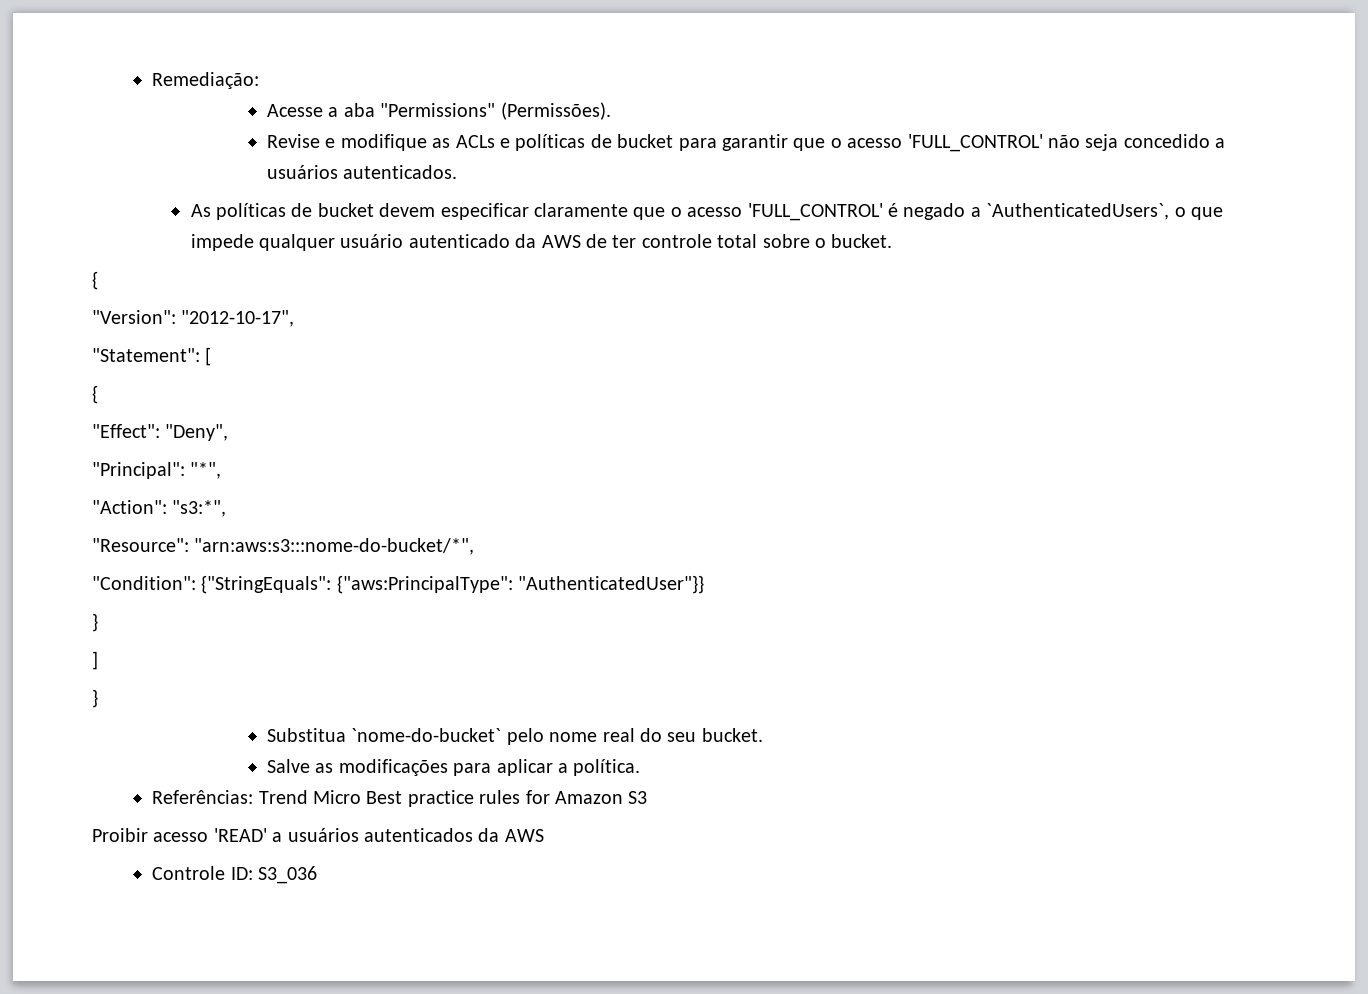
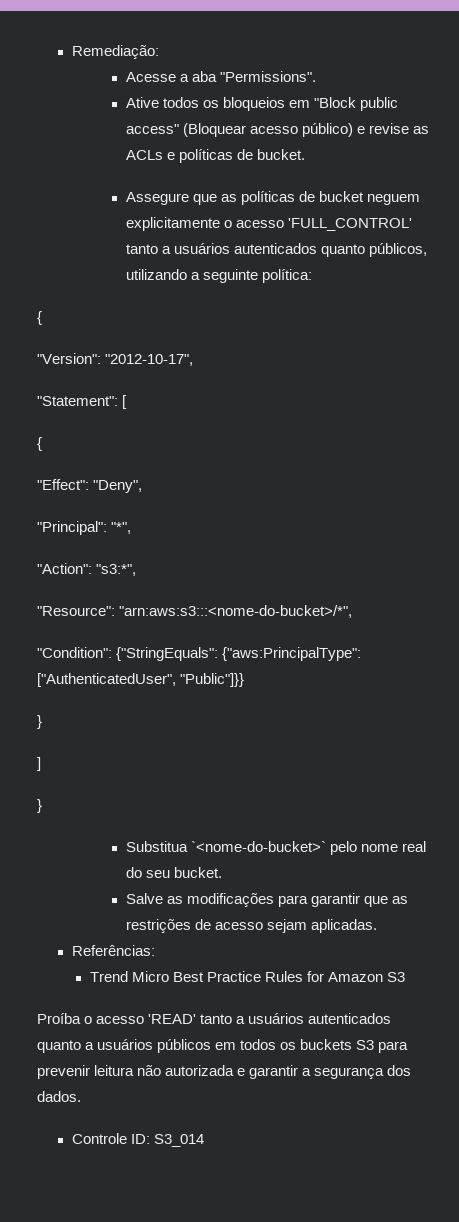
[380,102,611,120] [266,134,427,151] "Permissions" (Permissões). // Revise e modifique -> [219,71,316,82] [125,97,399,111] [125,123,410,137] "Permissions". // Ative todos os bloqueios em "Block public access" (Bloquear acesso público) e revise
[617,134,1226,152] [266,165,458,179] [190,203,1223,221] [190,234,893,251] bucket para garantir que o acesso 'FULL_CONTROL' não seja concedido a usuários autenticados. // As políticas de bucket devem especificar claramente que o acesso 'FULL_CONTROL' é negado a `AuthenticatedUsers`, o que impede qualquer usuário autenticado da AWS de ter controle total sobre o bucket. -> [257,149,306,160] [125,191,421,205] [125,217,412,231] [125,243,428,257] [125,269,312,283] bucket. // Assegure que as políticas de bucket neguem explicitamente o acesso 'FULL_CONTROL' tanto a usuários autenticados quanto públicos, utilizando a seguinte política:
[194,538,475,555] "arn:aws:s3:::nome-do-bucket/*", -> [119,605,353,618] "arn:aws:s3:::<nome-do-bucket>/*",
[518,575,705,594] "AuthenticatedUser"}} -> [37,673,245,687] ["AuthenticatedUser", "Public"]}}
[351,728,502,742] `nome-do-bucket` -> [190,841,326,852] `<nome-do-bucket>`
[496,759,641,776] aplicar a política. -> [311,893,409,907] [125,919,378,933] garantir que as restrições de acesso sejam aplicadas.
(254, 797) none -> (155, 950) //
[407,790,521,807] practice rules -> [206,971,303,982] Practice Rules
[92,828,148,842] Proibir -> [37,1013,93,1024] Proíba o
[272,828,544,842] a usuários autenticados da AWS -> [200,1013,392,1024] [37,1039,409,1053] [37,1065,412,1079] [37,1091,81,1102] tanto a usuários autenticados quanto a usuários públicos em todos os buckets S3 para prevenir leitura não autorizada e garantir a segurança dos dados.
[258,866,318,884] S3_036 -> [153,1134,204,1147] S3_014

